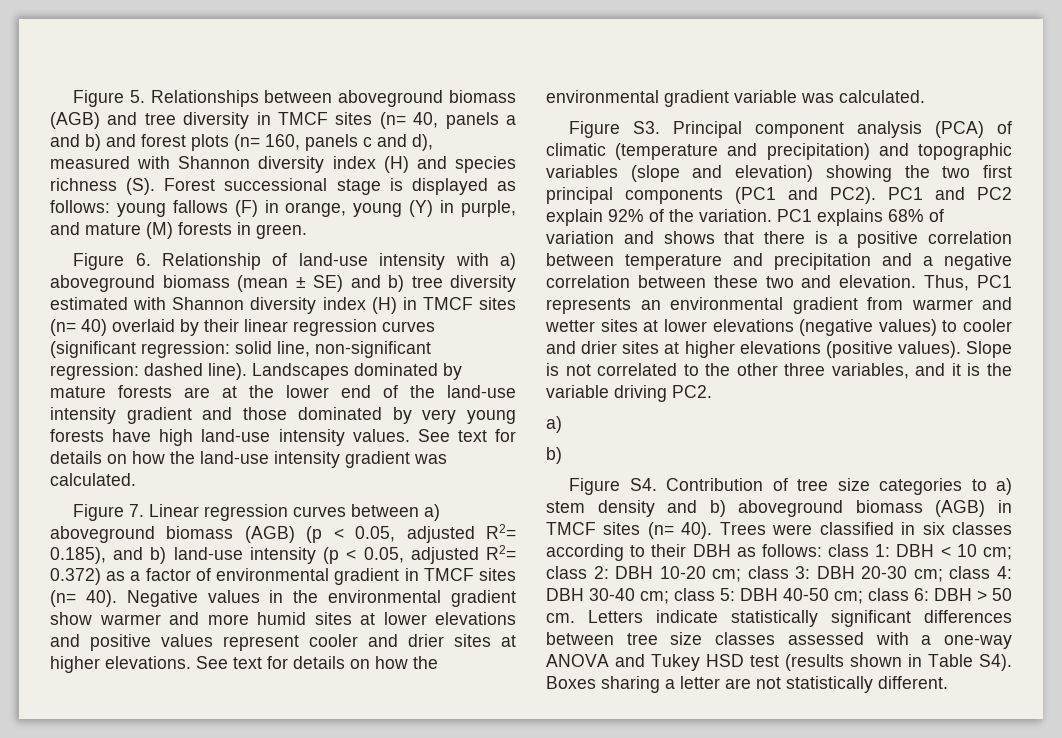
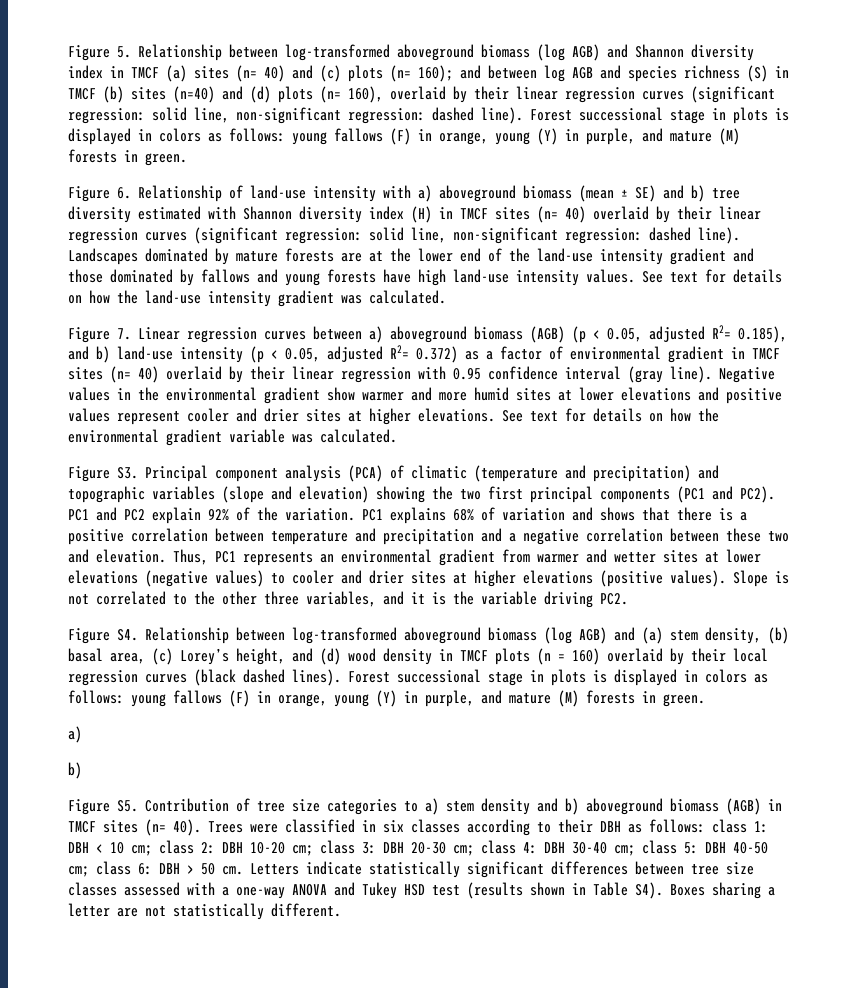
[150,90,516,107] [50,112,516,129] [50,134,433,151] [50,156,517,173] [50,178,488,195] Relationships between aboveground biomass (AGB) and tree diversity in TMCF sites (n= 40, panels a and b) and forest plots (n= 160, panels c and d), measured with Shannon diversity index (H) and species richness (S). Forest successional stage is displayed -> [138,44,754,61] [68,65,789,82] [68,86,775,103] [68,107,789,124] [68,128,201,145] Relationship between log-transformed aboveground biomass (log AGB) and Shannon diversity index in TMCF (a) sites (n= 40) and (c) plots (n= 160); and between log AGB and species richness (S) in TMCF (b) sites (n=40) and (d) plots (n= 160), overlaid by their linear regression curves (significant regression: solid line, non-significant regression: dashed line). Forest successional stage in plots is displayed in colors
[422,409,457,424] very -> [201,269,278,283] fallows and
[85,590,117,607] 40). -> [138,366,712,383] 40) overlaid by their linear regression with 0.95 confidence interval (gray line).
(712, 391) none -> [68,627,789,644] [68,648,768,665] [68,669,768,686] [68,690,705,707] // Figure S4. Relationship between log-transformed aboveground biomass (log AGB) and (a) stem density, (b) basal area, (c) Lorey’s height, and (d) wood density in TMCF plots (n = 160) overlaid by their local regression curves (black dashed lines). Forest successional stage in plots is displayed in colors as follows: young fallows (F) in orange, young (Y) in purple, and mature (M) forests in green.
[629,478,657,491] S4. -> [117,800,138,812] S5.

